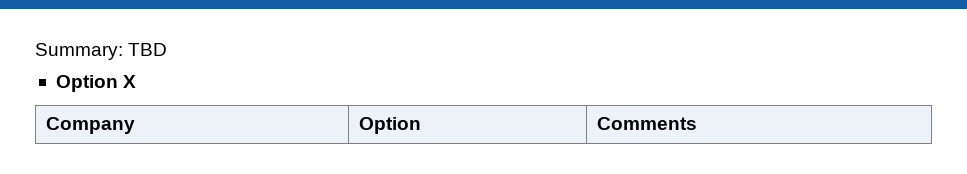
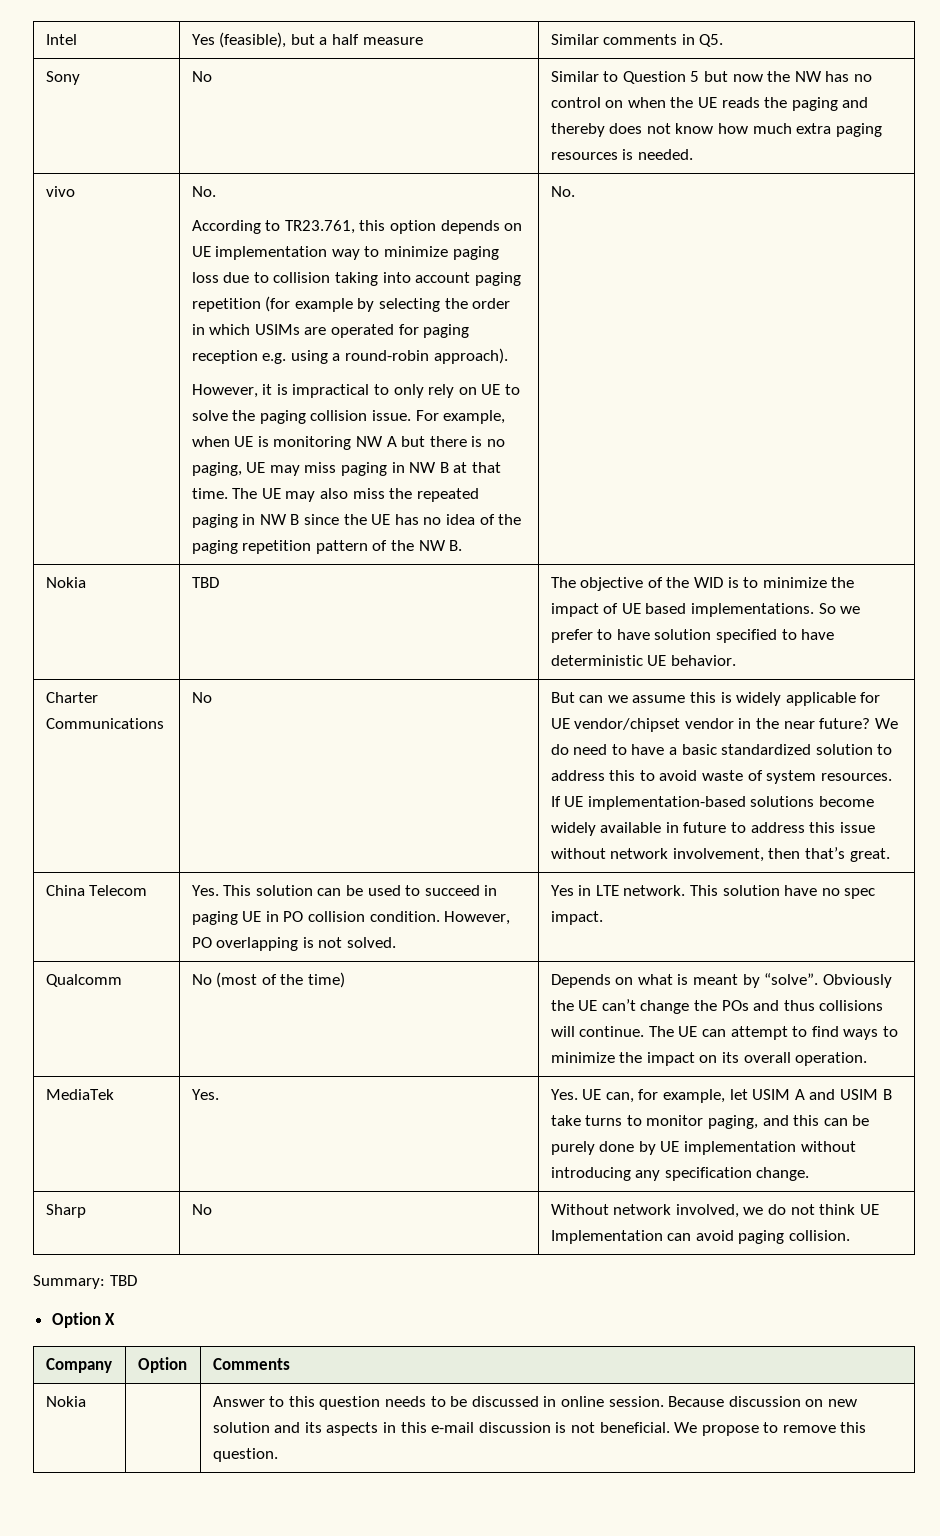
(35, 51) none -> [45,34,77,45] [191,32,423,48] [550,34,724,47] [45,71,80,85] [191,71,212,82] [550,71,872,84] [550,97,869,111] [550,123,882,137] [550,149,693,160] [45,186,75,197] [191,186,216,197] [191,220,523,234] [191,246,499,260] [191,272,521,286] [191,296,511,312] [191,324,470,338] [191,348,508,364] [191,384,520,398] [191,410,506,424] [191,436,505,450] [191,462,501,476] [191,488,479,502] [191,514,522,528] [191,540,463,554] [550,186,575,197] [45,577,86,588] [191,577,219,588] [550,577,855,591] [550,603,861,617] [550,629,835,643] [550,655,736,666] [45,692,98,703] [45,718,164,729] [191,692,212,703] [550,692,881,706] [550,718,898,732] [550,744,893,755] [550,770,892,784] [550,796,874,810] [550,822,875,836] [550,847,890,862] [45,885,148,896] [191,885,498,896] [191,911,511,925] [191,937,396,951] [550,885,876,899] [550,911,603,925] [45,974,122,987] [191,972,345,988] [550,973,892,988] [550,999,884,1014] [550,1026,898,1040] [550,1052,868,1066] [45,1089,114,1100] [191,1089,219,1100] [550,1089,892,1103] [550,1115,870,1129] [550,1141,856,1155] [550,1167,810,1181] [45,1204,86,1218] [191,1204,212,1215] [550,1204,879,1218] [550,1230,850,1244] Intel | Yes (feasible), but a half measure | Similar comments in Q5. // Sony | No | Similar to Question 5 but now the NW has no control on when the UE reads the paging and thereby does not know how much extra paging resources is needed. // vivo | No. // According to TR23.761, this option depends on UE implementation way to minimize paging loss due to collision taking into account paging repetition (for example by selecting the order in which USIMs are operated for paging reception e.g. using a round-robin approach). // However, it is impractical to only rely on UE to solve the paging collision issue. For example, when UE is monitoring NW A but there is no paging, UE may miss paging in NW B at that time. The UE may also miss the repeated paging in NW B since the UE has no idea of the paging repetition pattern of the NW B. | No. // Nokia | TBD | The objective of the WID is to minimize the impact of UE based implementations. So we prefer to have solution specified to have deterministic UE behavior. // Charter Communications | No | But can we assume this is widely applicable for UE vendor/chipset vendor in the near future? We do need to have a basic standardized solution to address this to avoid waste of system resources. If UE implementation-based solutions become widely available in future to address this issue without network involvement, then that’s great. // China Telecom | Yes. This solution can be used to succeed in paging UE in PO collision condition. However, PO overlapping is not solved. | Yes in LTE network. This solution have no spec impact. // Qualcomm | No (most of the time) | Depends on what is meant by “solve”. Obviously the UE can’t change the POs and thus collisions will continue. The UE can attempt to find ways to minimize the impact on its overall operation. // MediaTek | Yes. | Yes. UE can, for example, let USIM A and USIM B take turns to monitor paging, and this can be purely done by UE implementation without introducing any specification change. // Sharp | No | Without network involved, we do not think UE Implementation can avoid paging collision. //
(697, 123) none -> [45,1396,86,1407] [212,1396,857,1410] [212,1422,867,1436] [212,1448,278,1462] // Nokia | | Answer to this question needs to be discussed in online session. Because discussion on new solution and its aspects in this e-mail discussion is not beneficial. We propose to remove this question.

